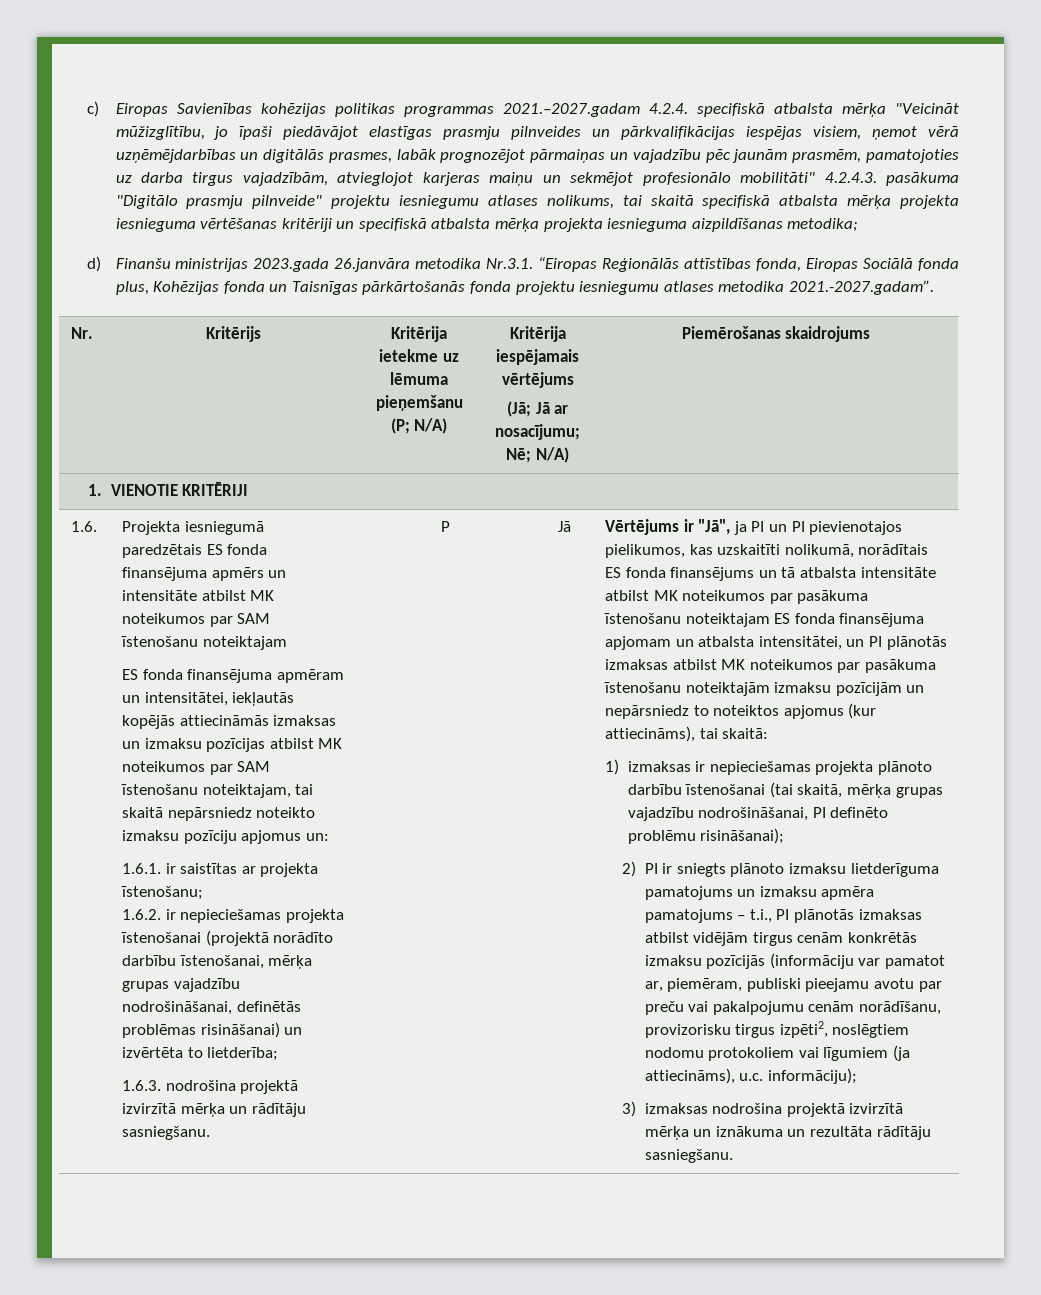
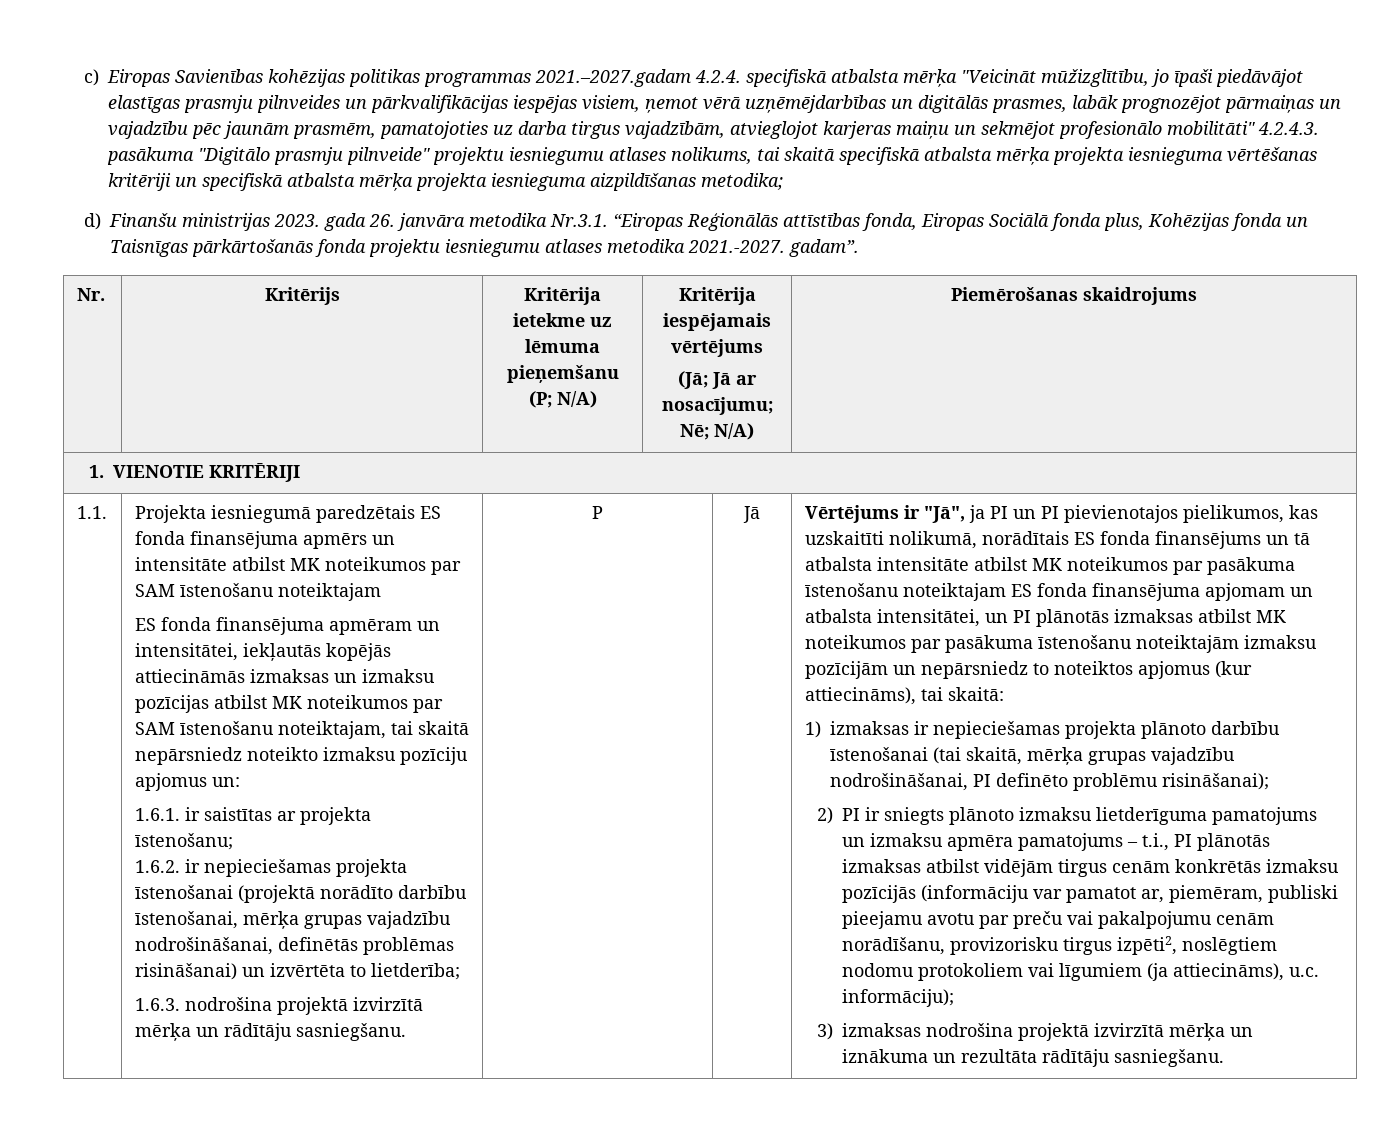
[253,258,411,272] 2023.gada 26.janvāra -> [274,213,466,231] 2023. gada 26. janvāra
[789,280,935,295] 2021.-2027.gadam”. -> [688,239,860,257] 2021.-2027. gadam”.
[71,521,98,532] 1.6. -> [76,506,107,519] 1.1.

